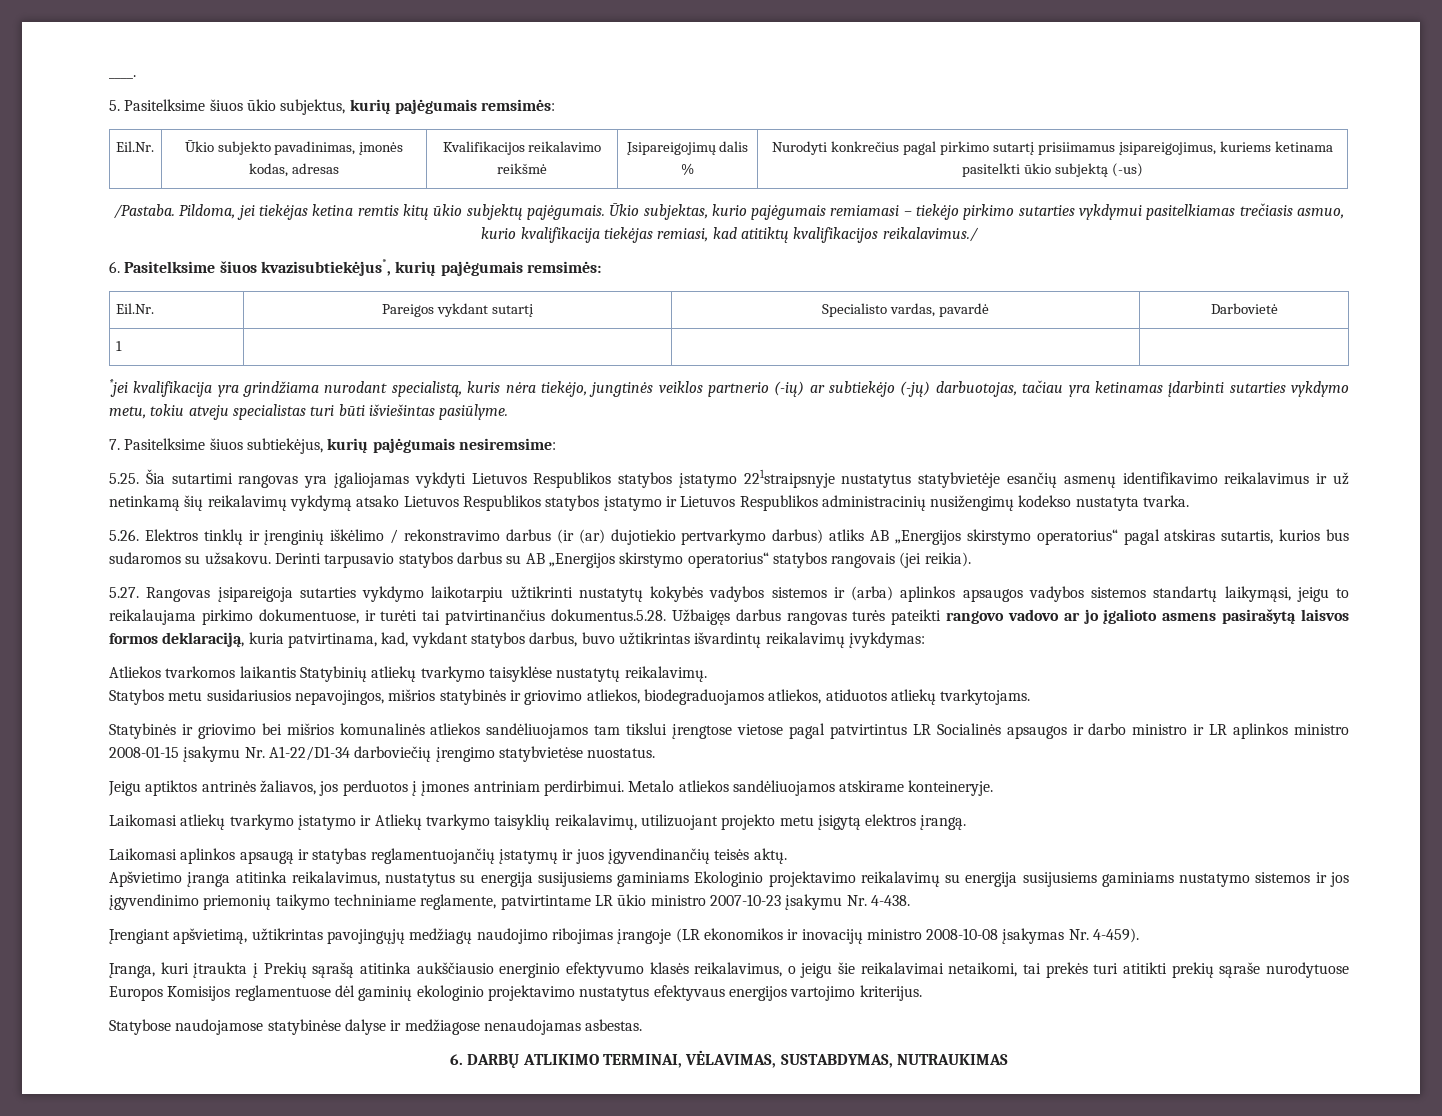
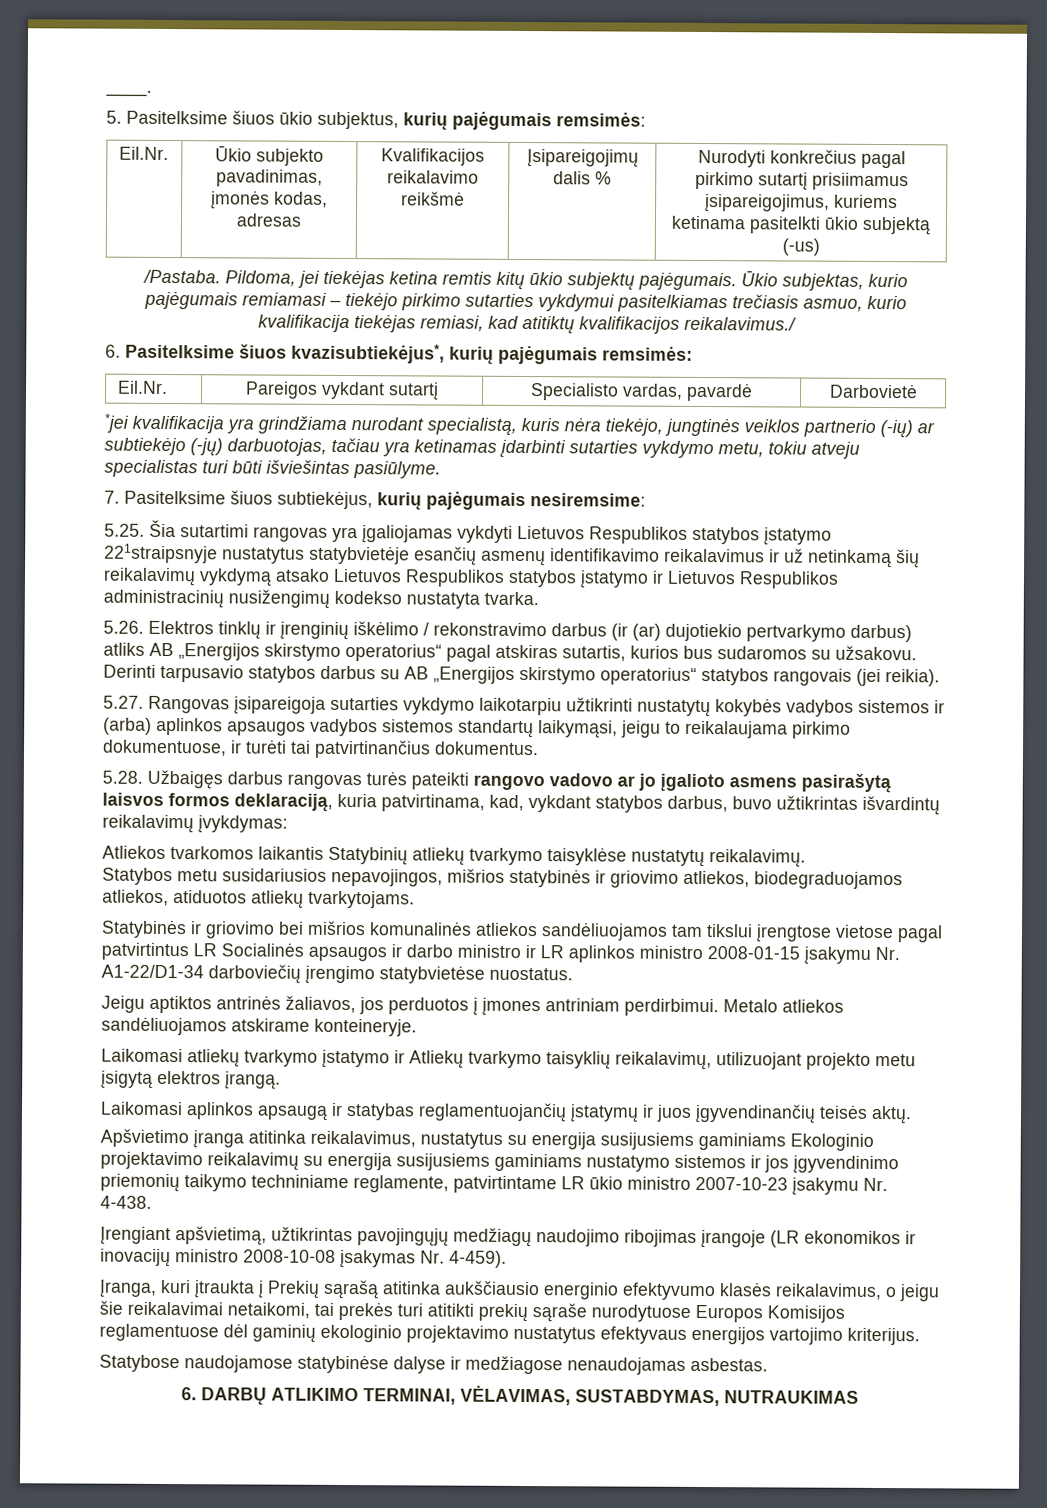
[115,341,122,351] // 1 | | | -> (918, 391) none
[550,609,666,621] dokumentus.5.28. -> [434,741,539,756] [102,770,143,784] dokumentus. // 5.28.

